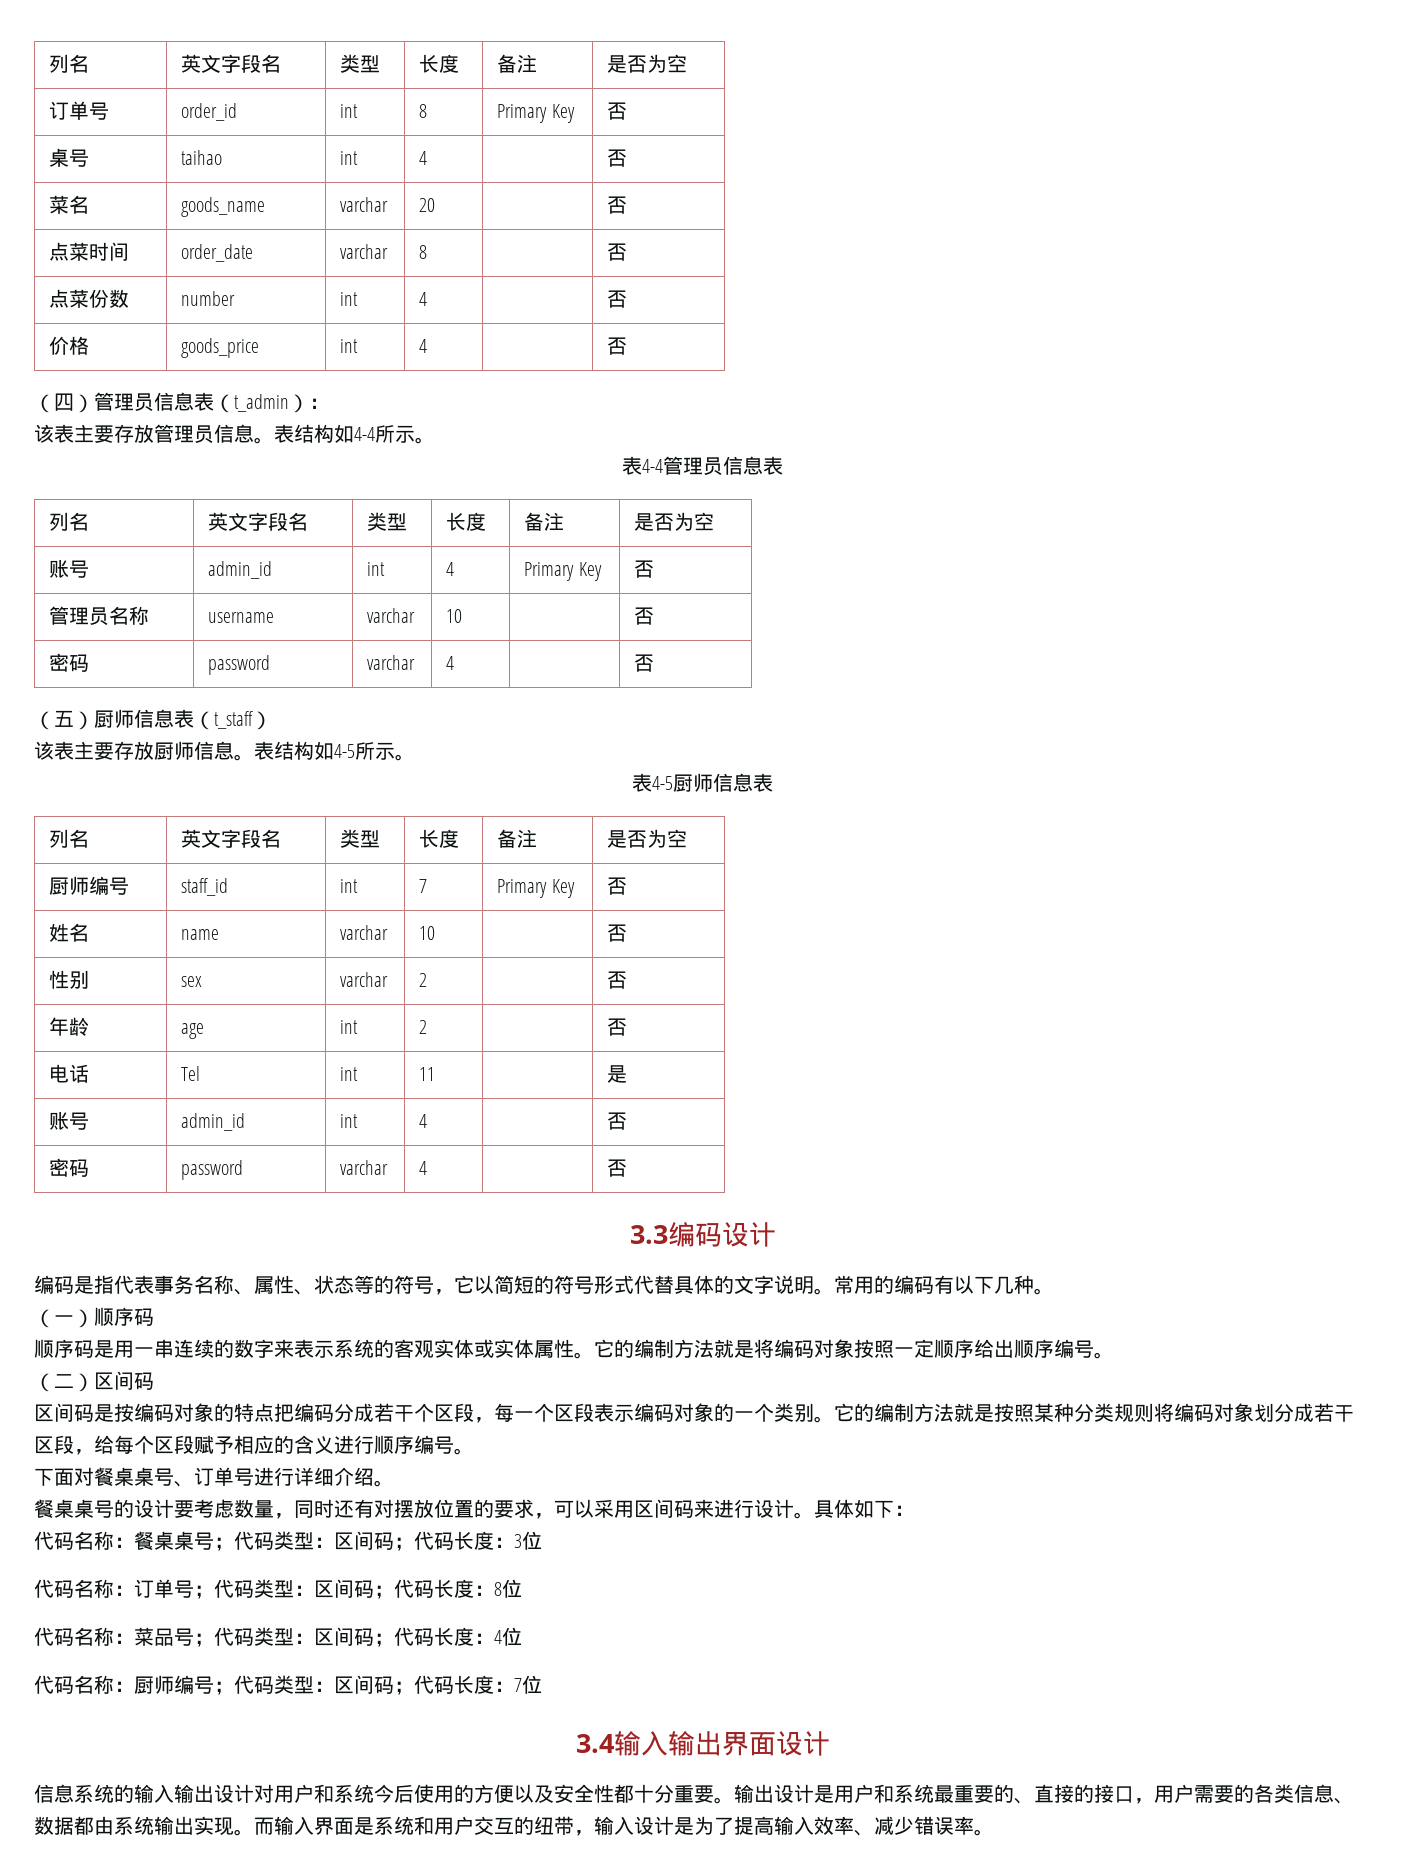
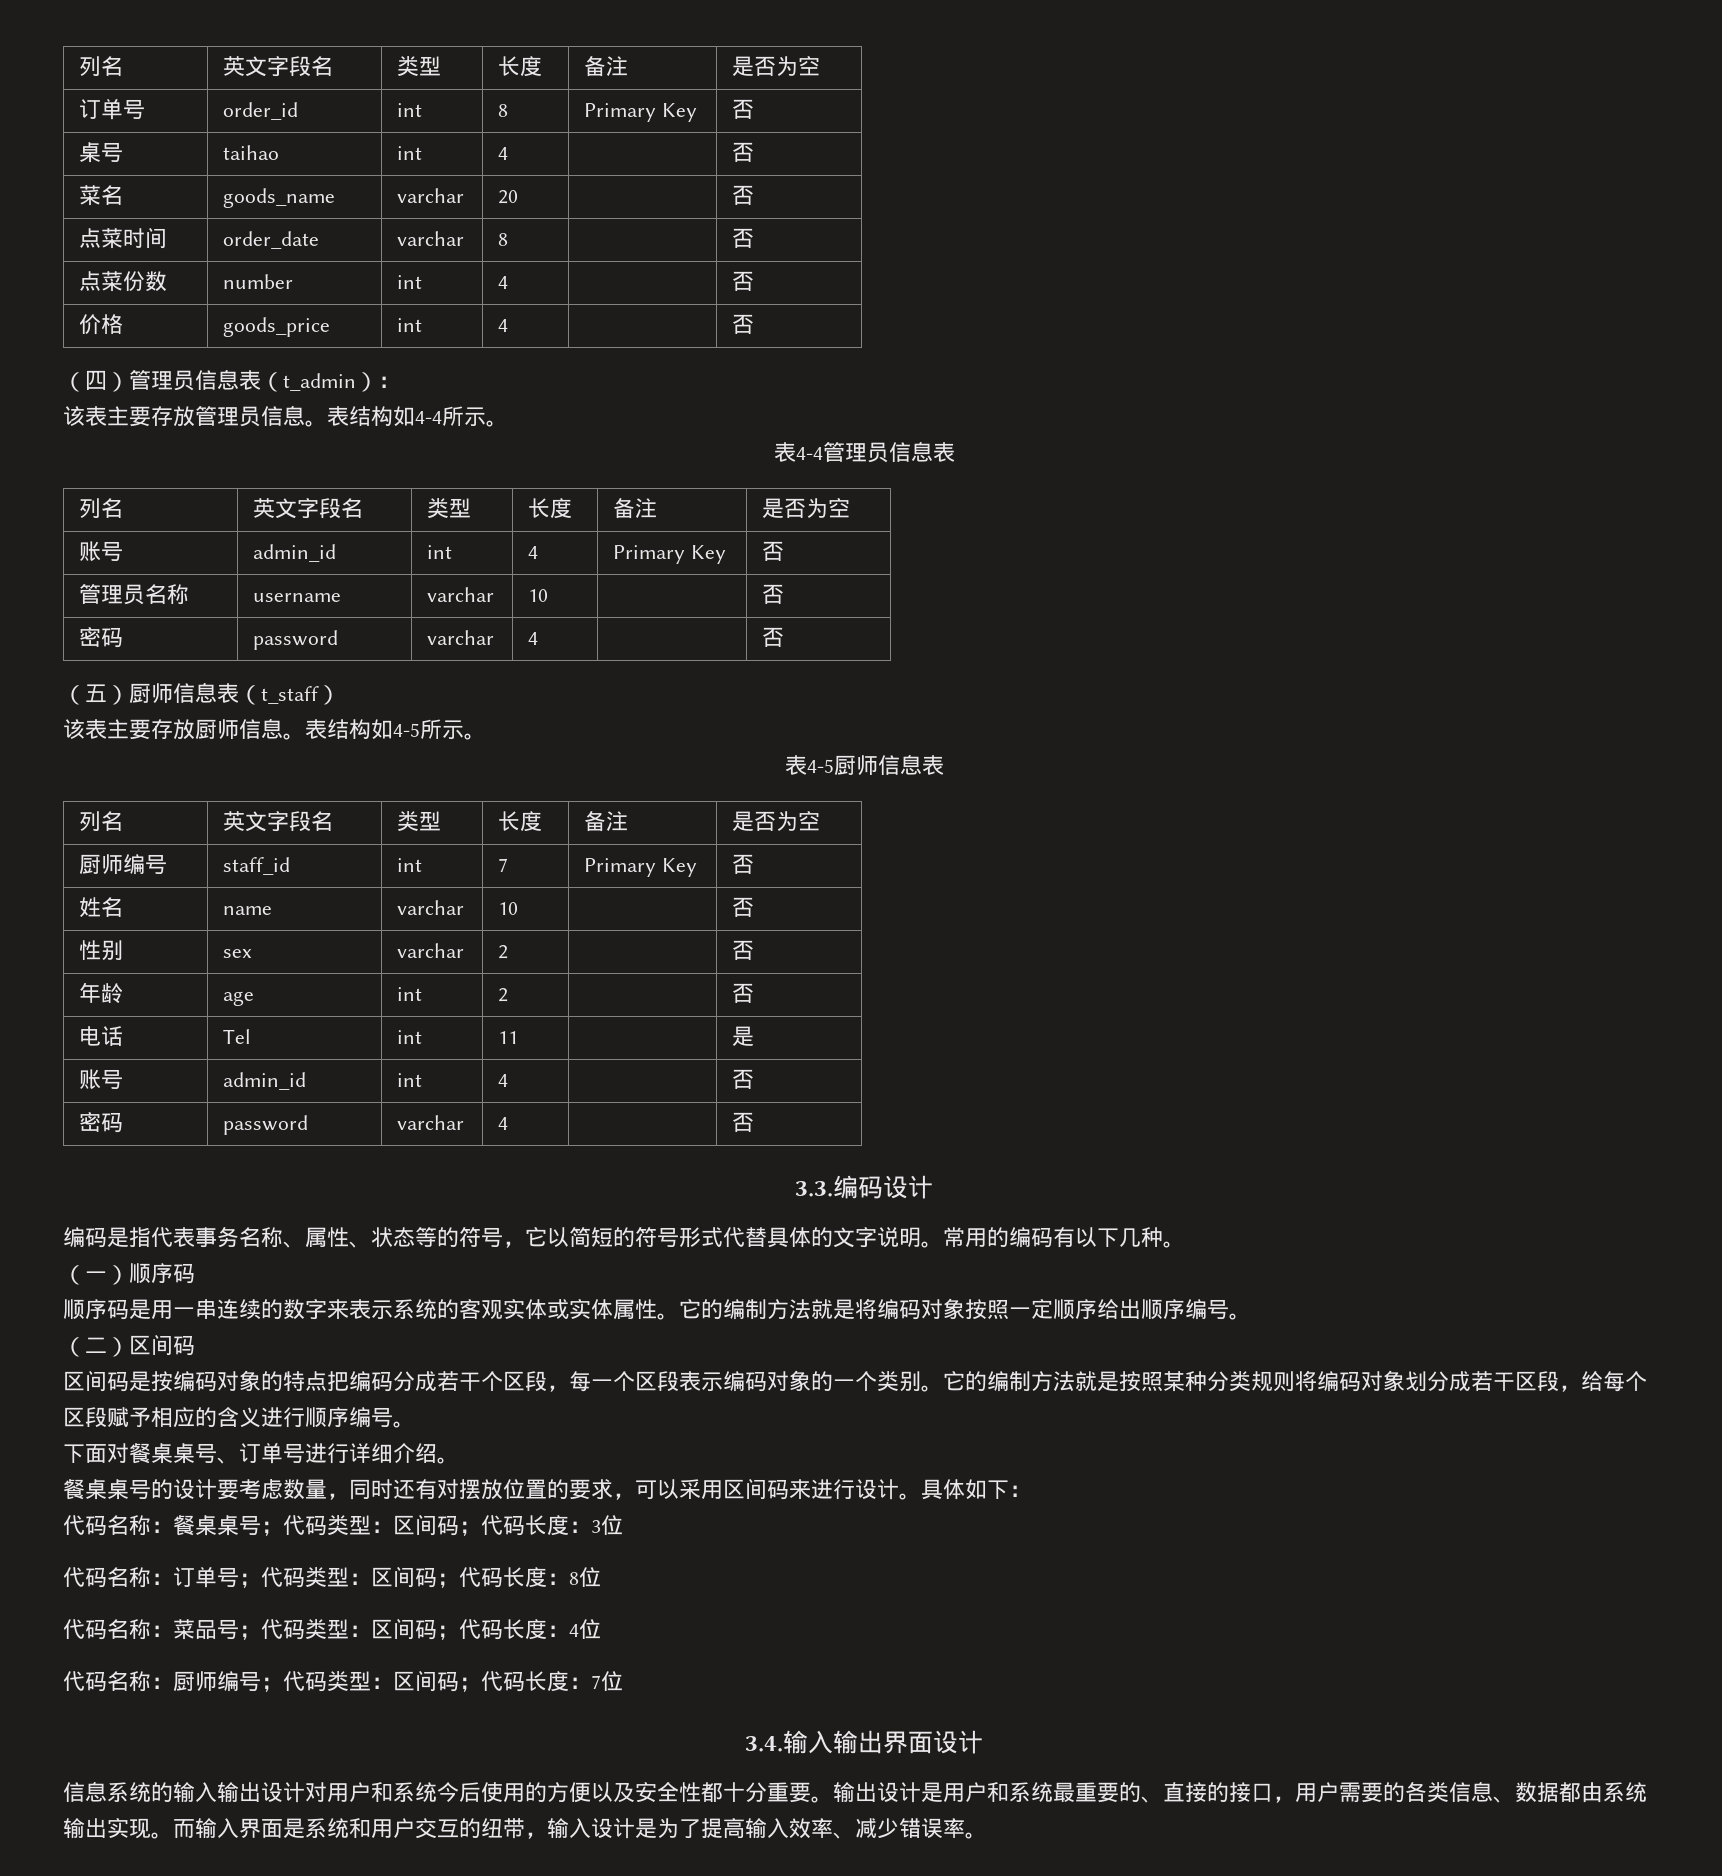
[629,1225,668,1244] 3.3 -> [795,1181,833,1197] 3.3.
[575,1734,614,1753] 3.4 -> [745,1736,783,1752] 3.4.

